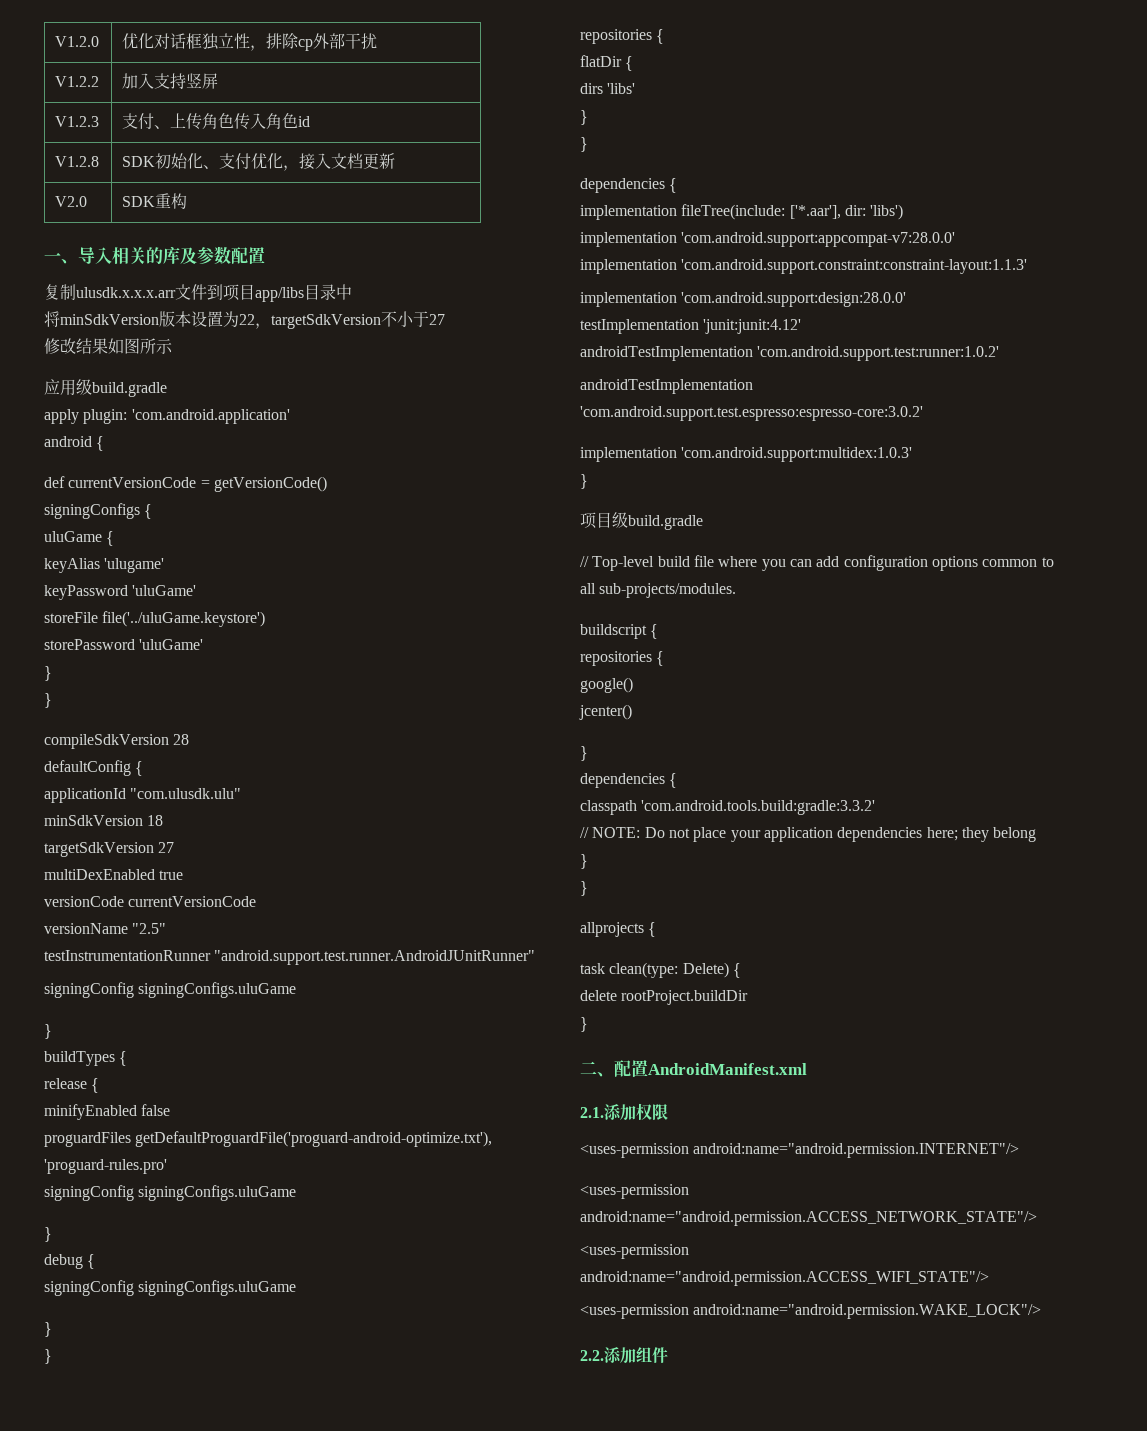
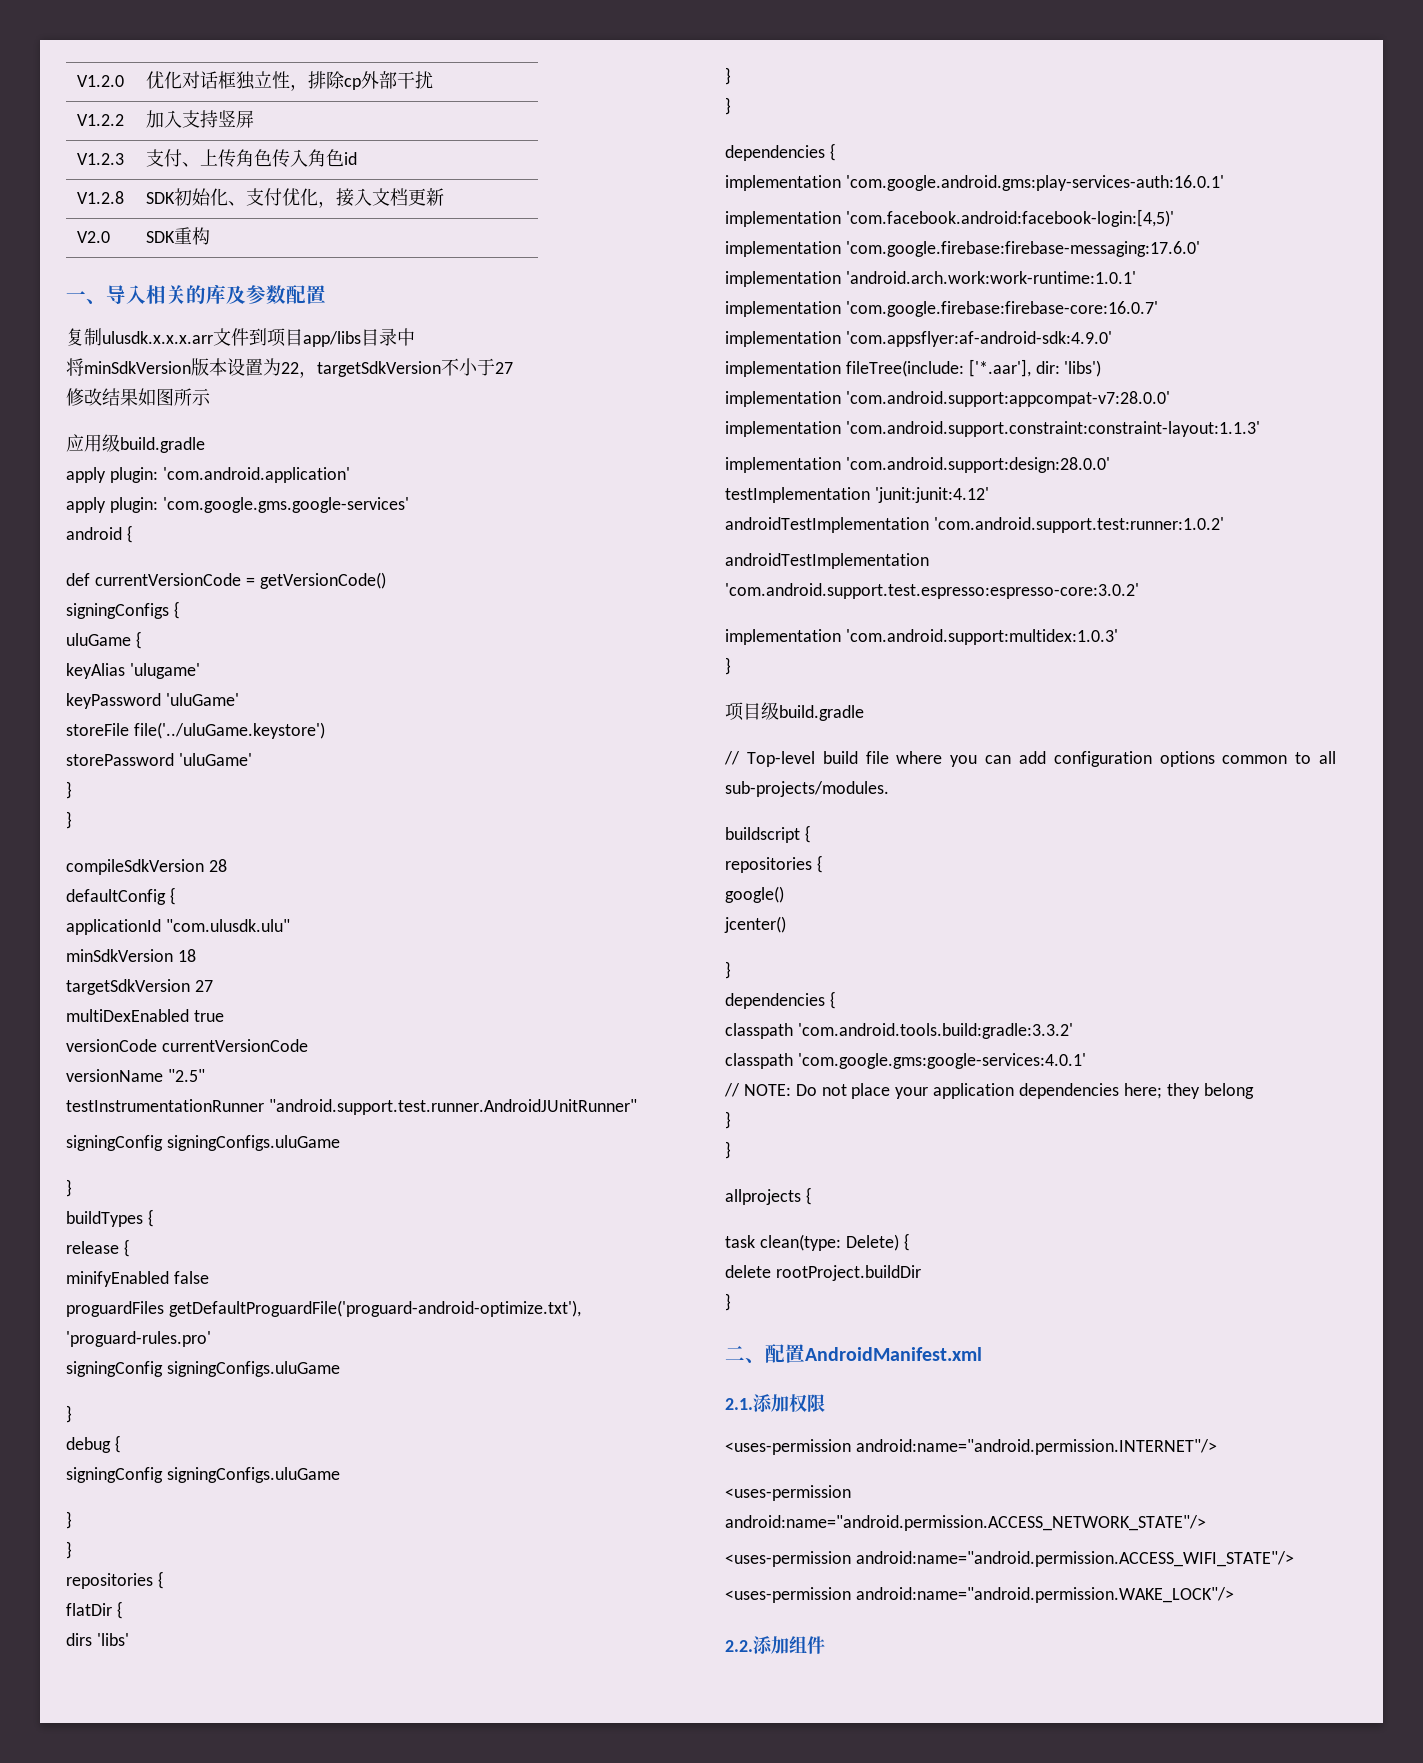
(290, 416) none -> [66,497,409,513] // apply plugin: 'com.google.gms.google-services'
(678, 185) none -> [725,175,1224,191] [725,209,1174,227] [725,241,1200,257] [725,271,1136,287] [725,301,1158,317] [725,331,1112,347] // implementation 'com.google.android.gms:play-services-auth:16.0.1' // implementation 'com.facebook.android:facebook-login:[4,5)' // implementation 'com.google.firebase:firebase-messaging:17.6.0' // implementation 'android.arch.work:work-runtime:1.0.1' // implementation 'com.google.firebase:firebase-core:16.0.7' // implementation 'com.appsflyer:af-android-sdk:4.9.0'
(876, 807) none -> [725,1053,1086,1069] // classpath 'com.google.gms:google-services:4.0.1'

